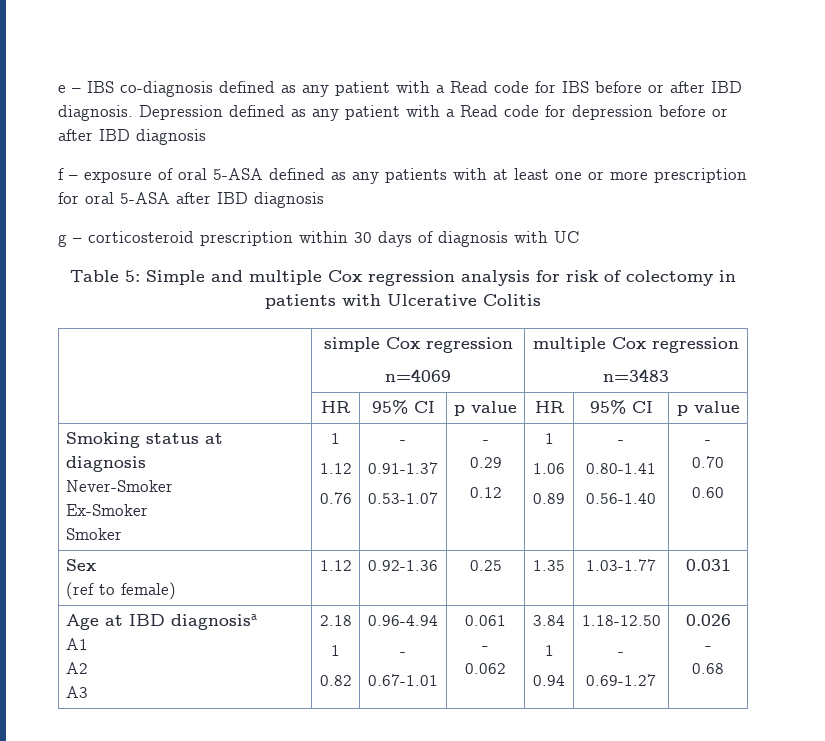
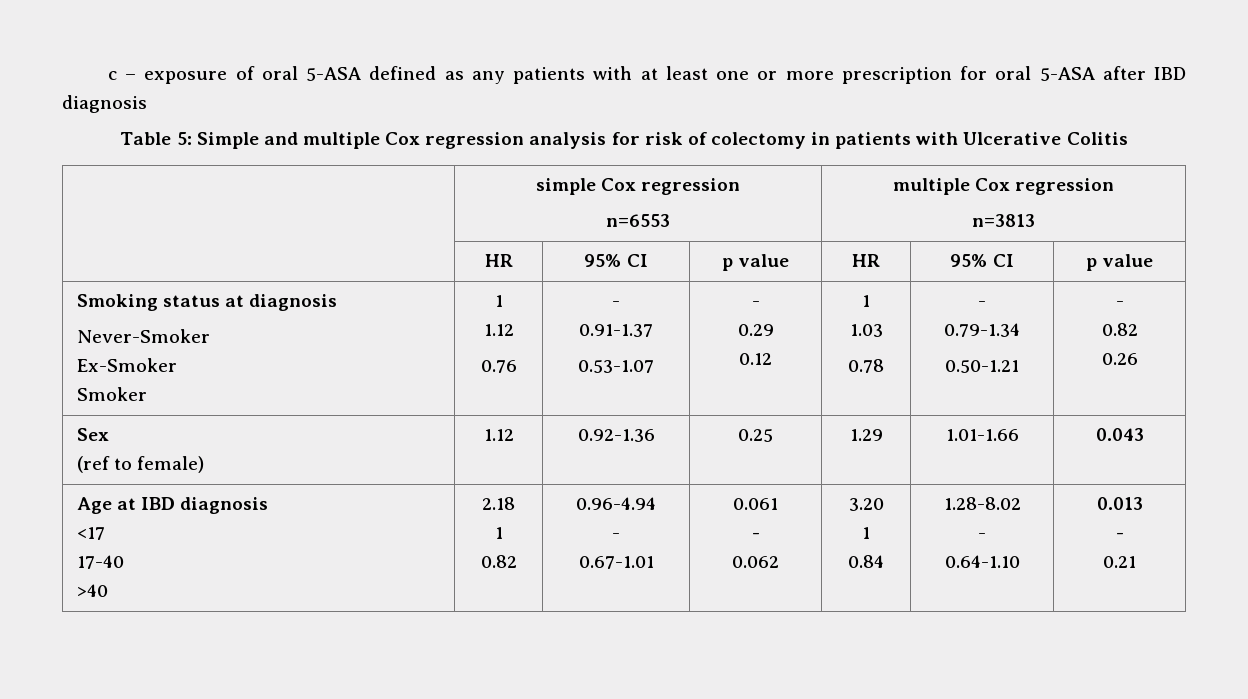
[58,81,742,97] [58,105,728,121] [58,129,206,145] [58,168,64,180] e – IBS co-diagnosis defined as any patient with a Read code for IBS before or after IBD diagnosis. Depression defined as any patient with a Read code for depression before or after IBD diagnosis // f -> [107,71,117,80] c
[58,231,579,247] // g – corticosteroid prescription within 30 days of diagnosis with UC -> (147, 104) none
[385,369,451,382] n=4069 -> [606,214,670,227] n=6553
[603,369,669,382] n=3483 -> [972,214,1035,227] n=3813
[533,463,565,474] [533,493,565,504] [618,440,624,444] [586,463,656,474] [586,493,656,504] [705,440,711,444] [692,456,724,468] [692,487,724,498] 1.06 // 0.89 | - // 0.80-1.41 // 0.56-1.40 | - // 0.70 // 0.60 -> [849,324,883,337] [848,359,884,373] [978,301,986,307] [944,323,1020,337] [945,360,1019,373] [1115,301,1124,307] [1101,323,1138,336] [1101,353,1138,365] 1.03 // 0.78 | - // 0.79-1.34 // 0.50-1.21 | - // 0.82 // 0.26
[533,560,565,571] [586,559,656,571] [685,559,731,571] 1.35 | 1.03-1.77 | 0.031 -> [849,429,883,441] [945,429,1019,441] [1095,428,1144,441] 1.29 | 1.01-1.66 | 0.043
[170,614,257,630] [65,638,88,650] [65,662,88,674] [65,686,88,698] diagnosisa // A1 // A2 // A3 -> [180,497,269,514] [76,527,105,540] [76,555,124,569] [76,584,108,597] diagnosis // <17 // 17-40 // >40
[533,615,565,626] [544,645,554,656] [533,675,565,686] [581,615,661,626] [618,652,624,656] [586,674,656,686] [685,614,731,626] [704,646,712,650] [692,663,724,674] 3.84 // 1 // 0.94 | 1.18-12.50 // - // 0.69-1.27 | 0.026 // - // 0.68 -> [848,498,884,511] [862,527,870,539] [848,555,884,568] [943,497,1021,510] [978,533,986,539] [944,555,1020,568] [1096,497,1143,510] [1115,532,1124,539] [1103,556,1136,568] 3.20 // 1 // 0.84 | 1.28-8.02 // - // 0.64-1.10 | 0.013 // - // 0.21

